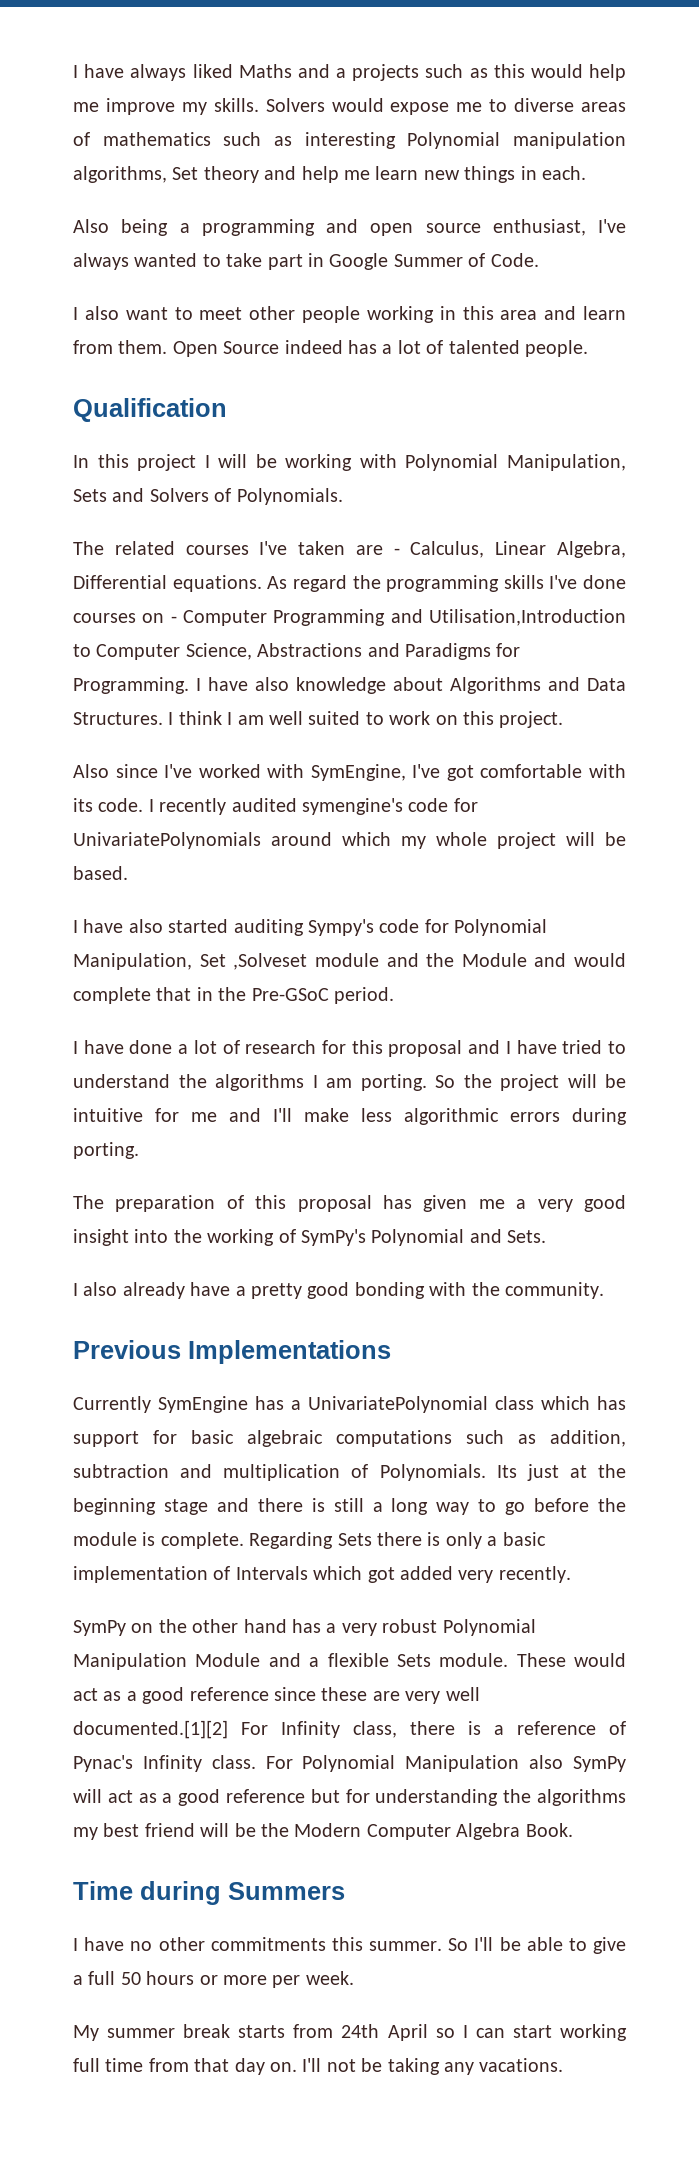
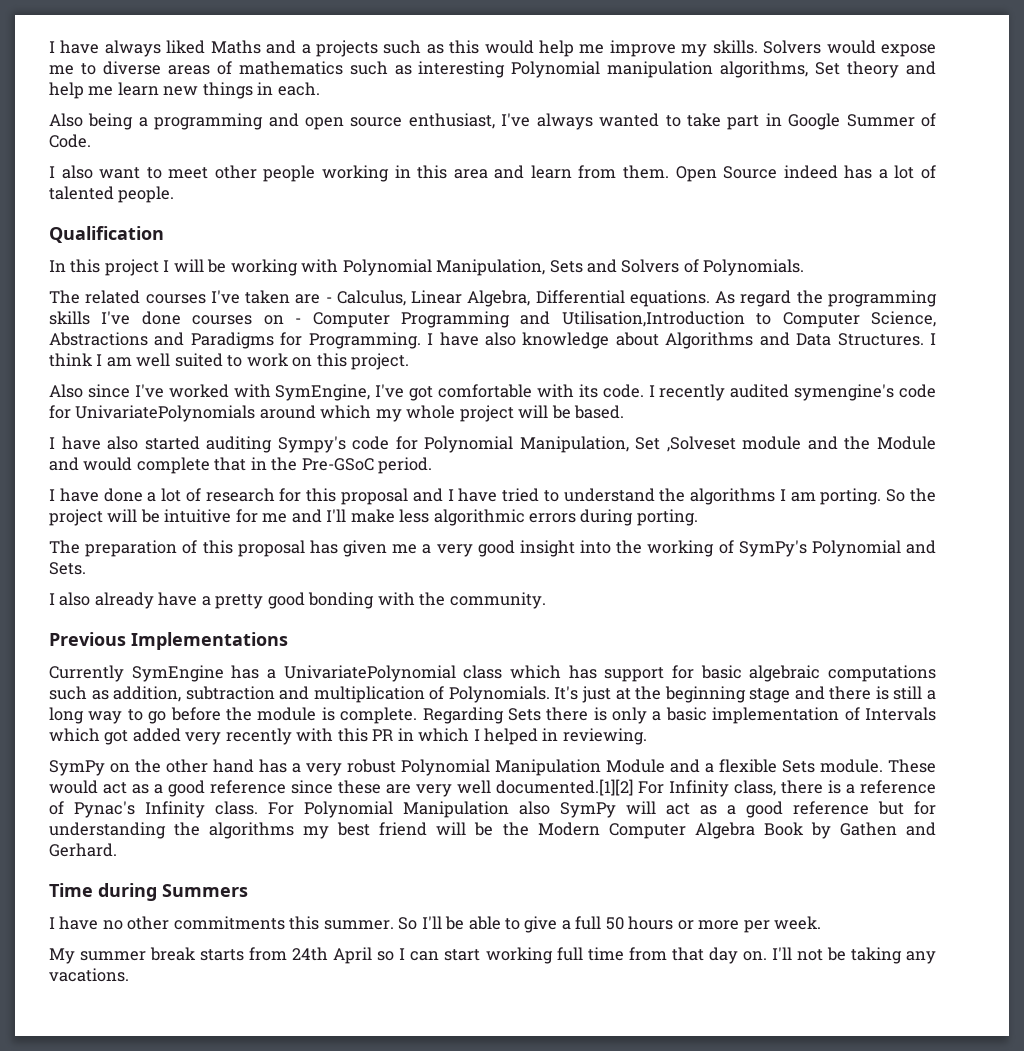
[496,1465,517,1478] Its -> [554,686,579,700] It's
[498,1566,571,1583] recently. -> [225,728,647,745] recently with this PR in which I helped in reviewing.
[525,1823,573,1837] Book. -> [763,822,937,839] [49,843,117,857] Book by Gathen and Gerhard.

